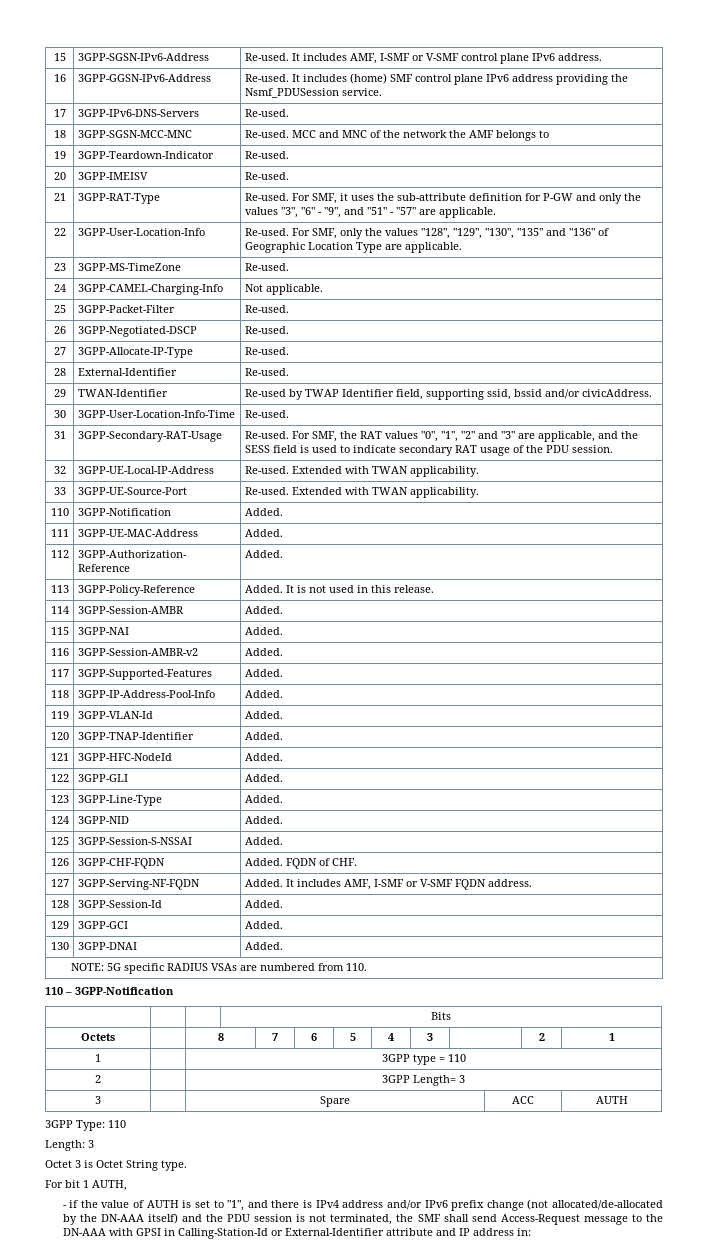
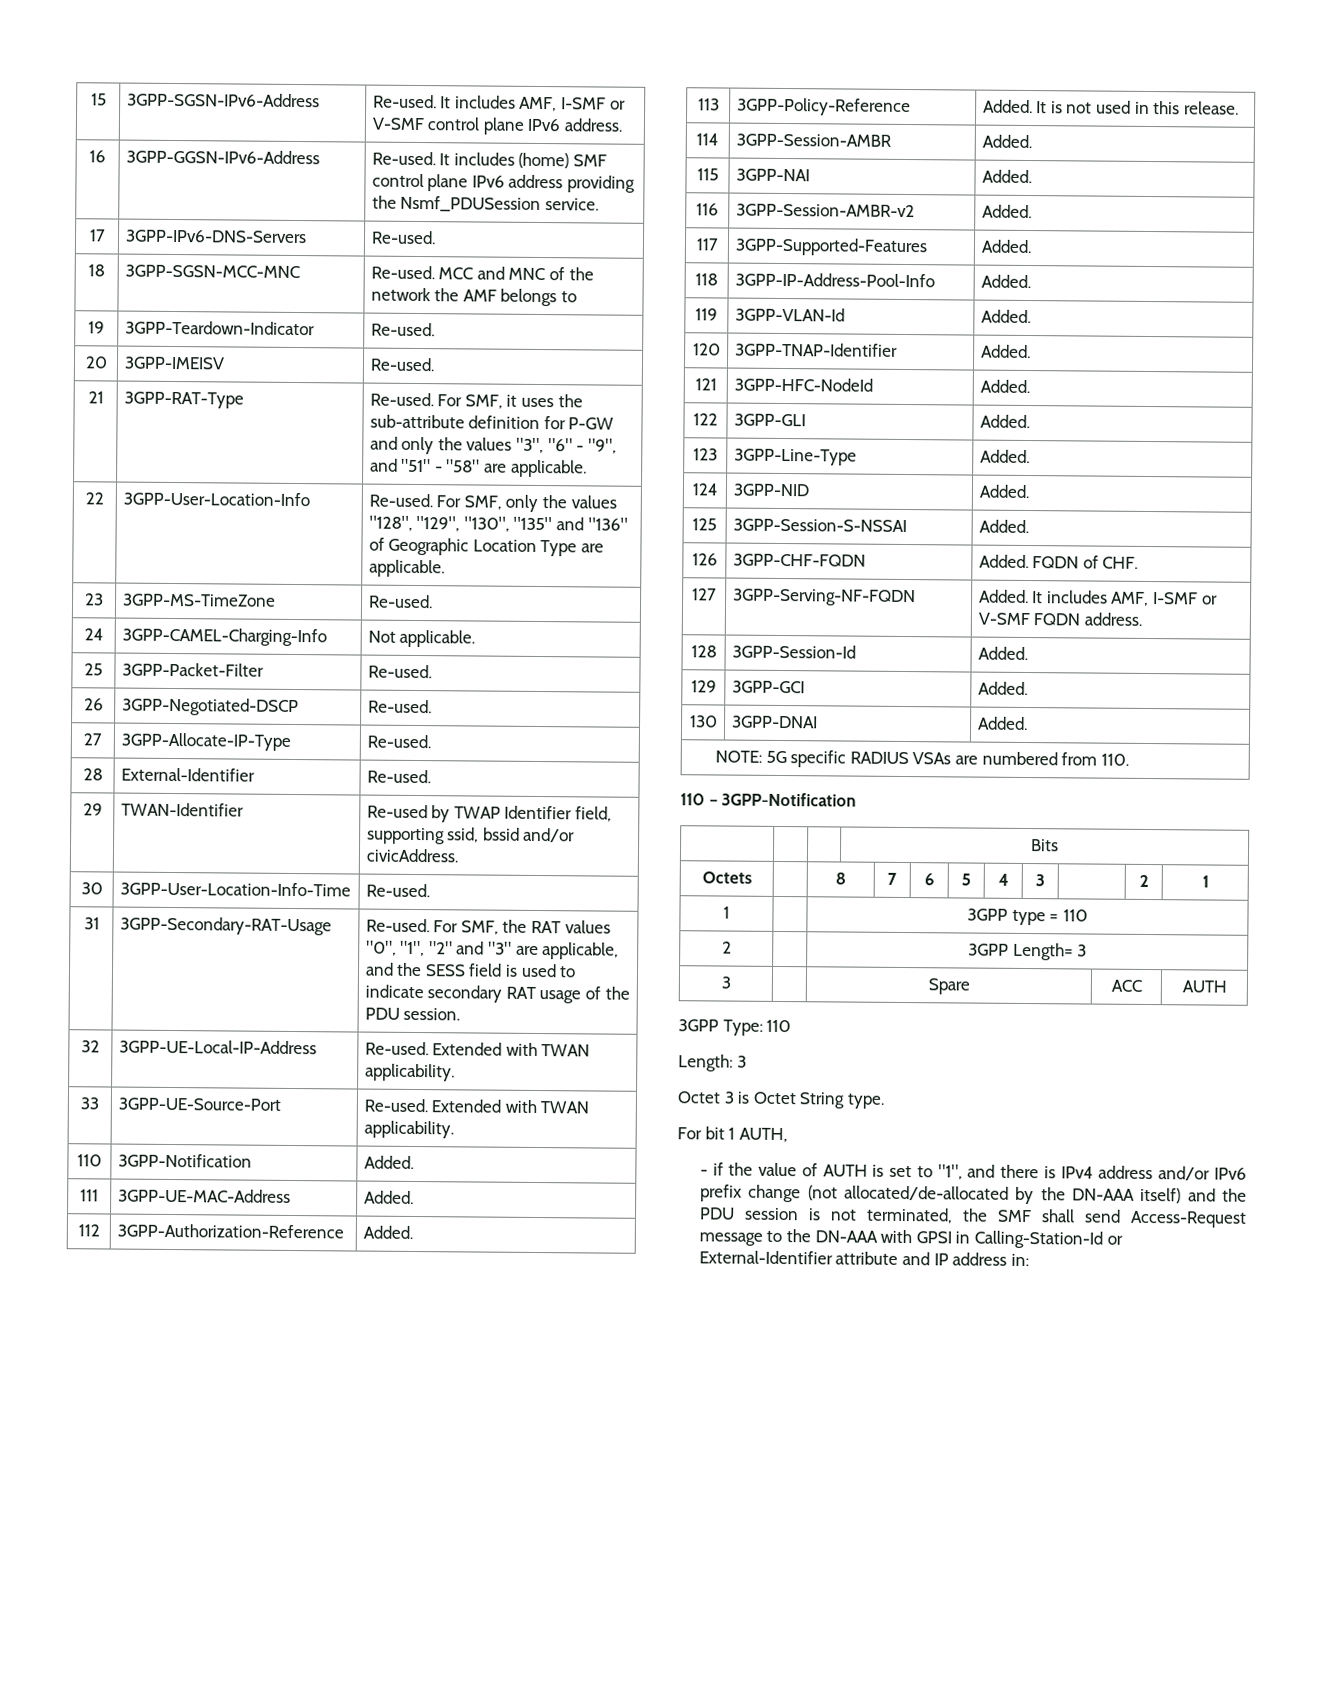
[395,207,416,215] "57" -> [446,459,481,473] "58"

